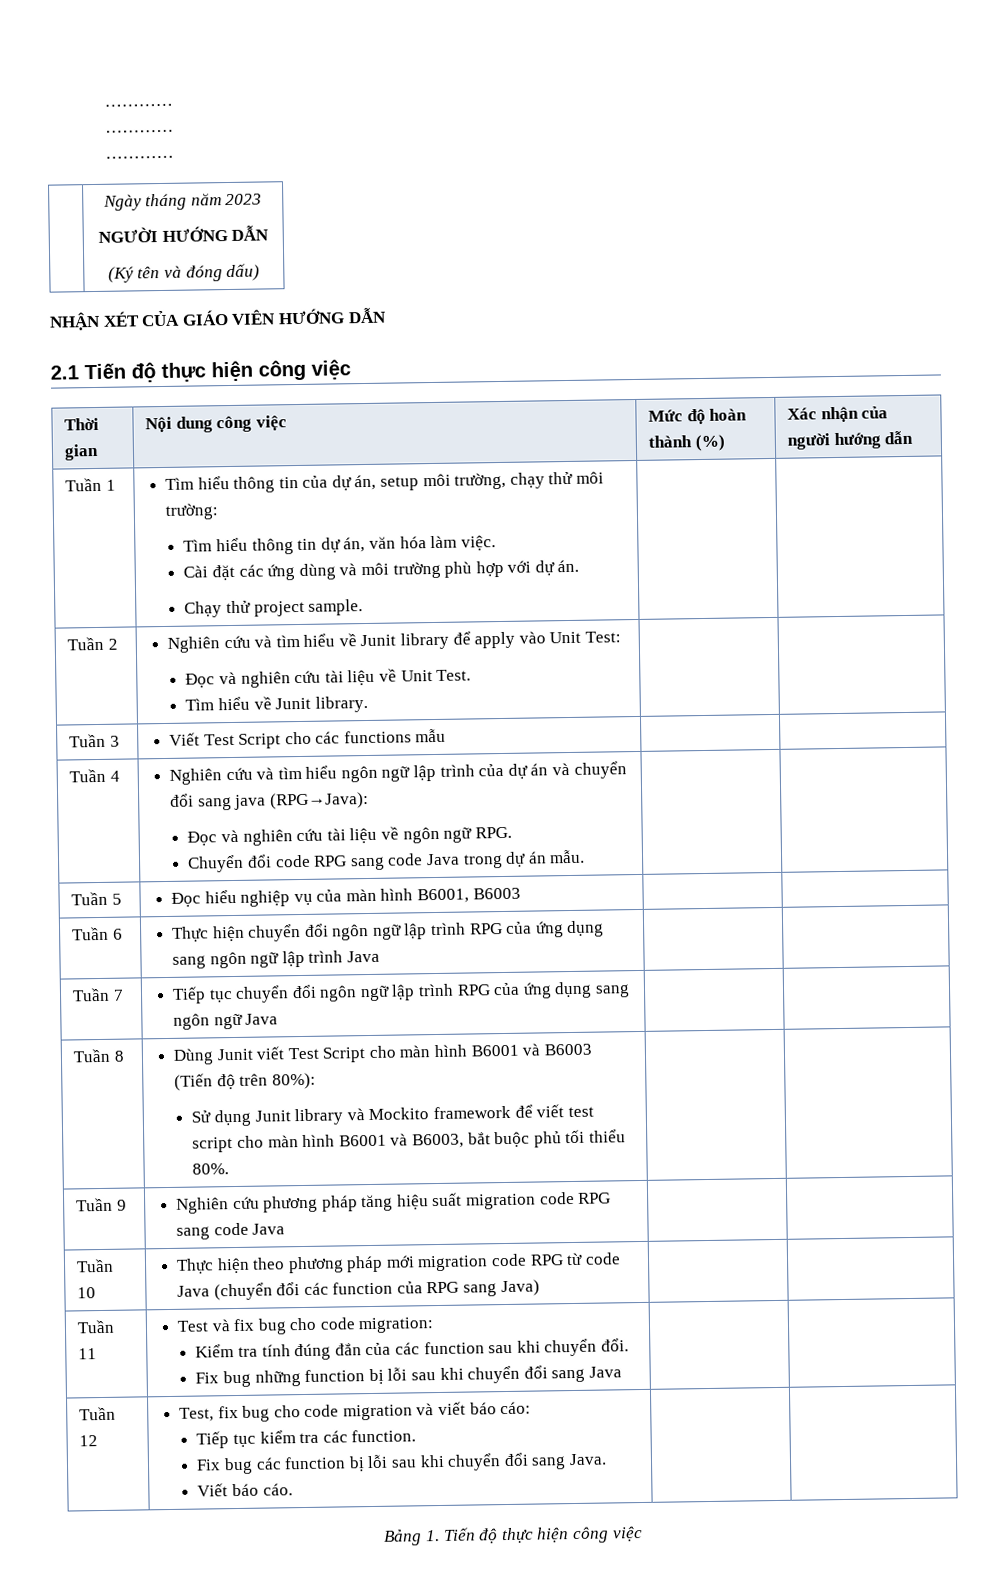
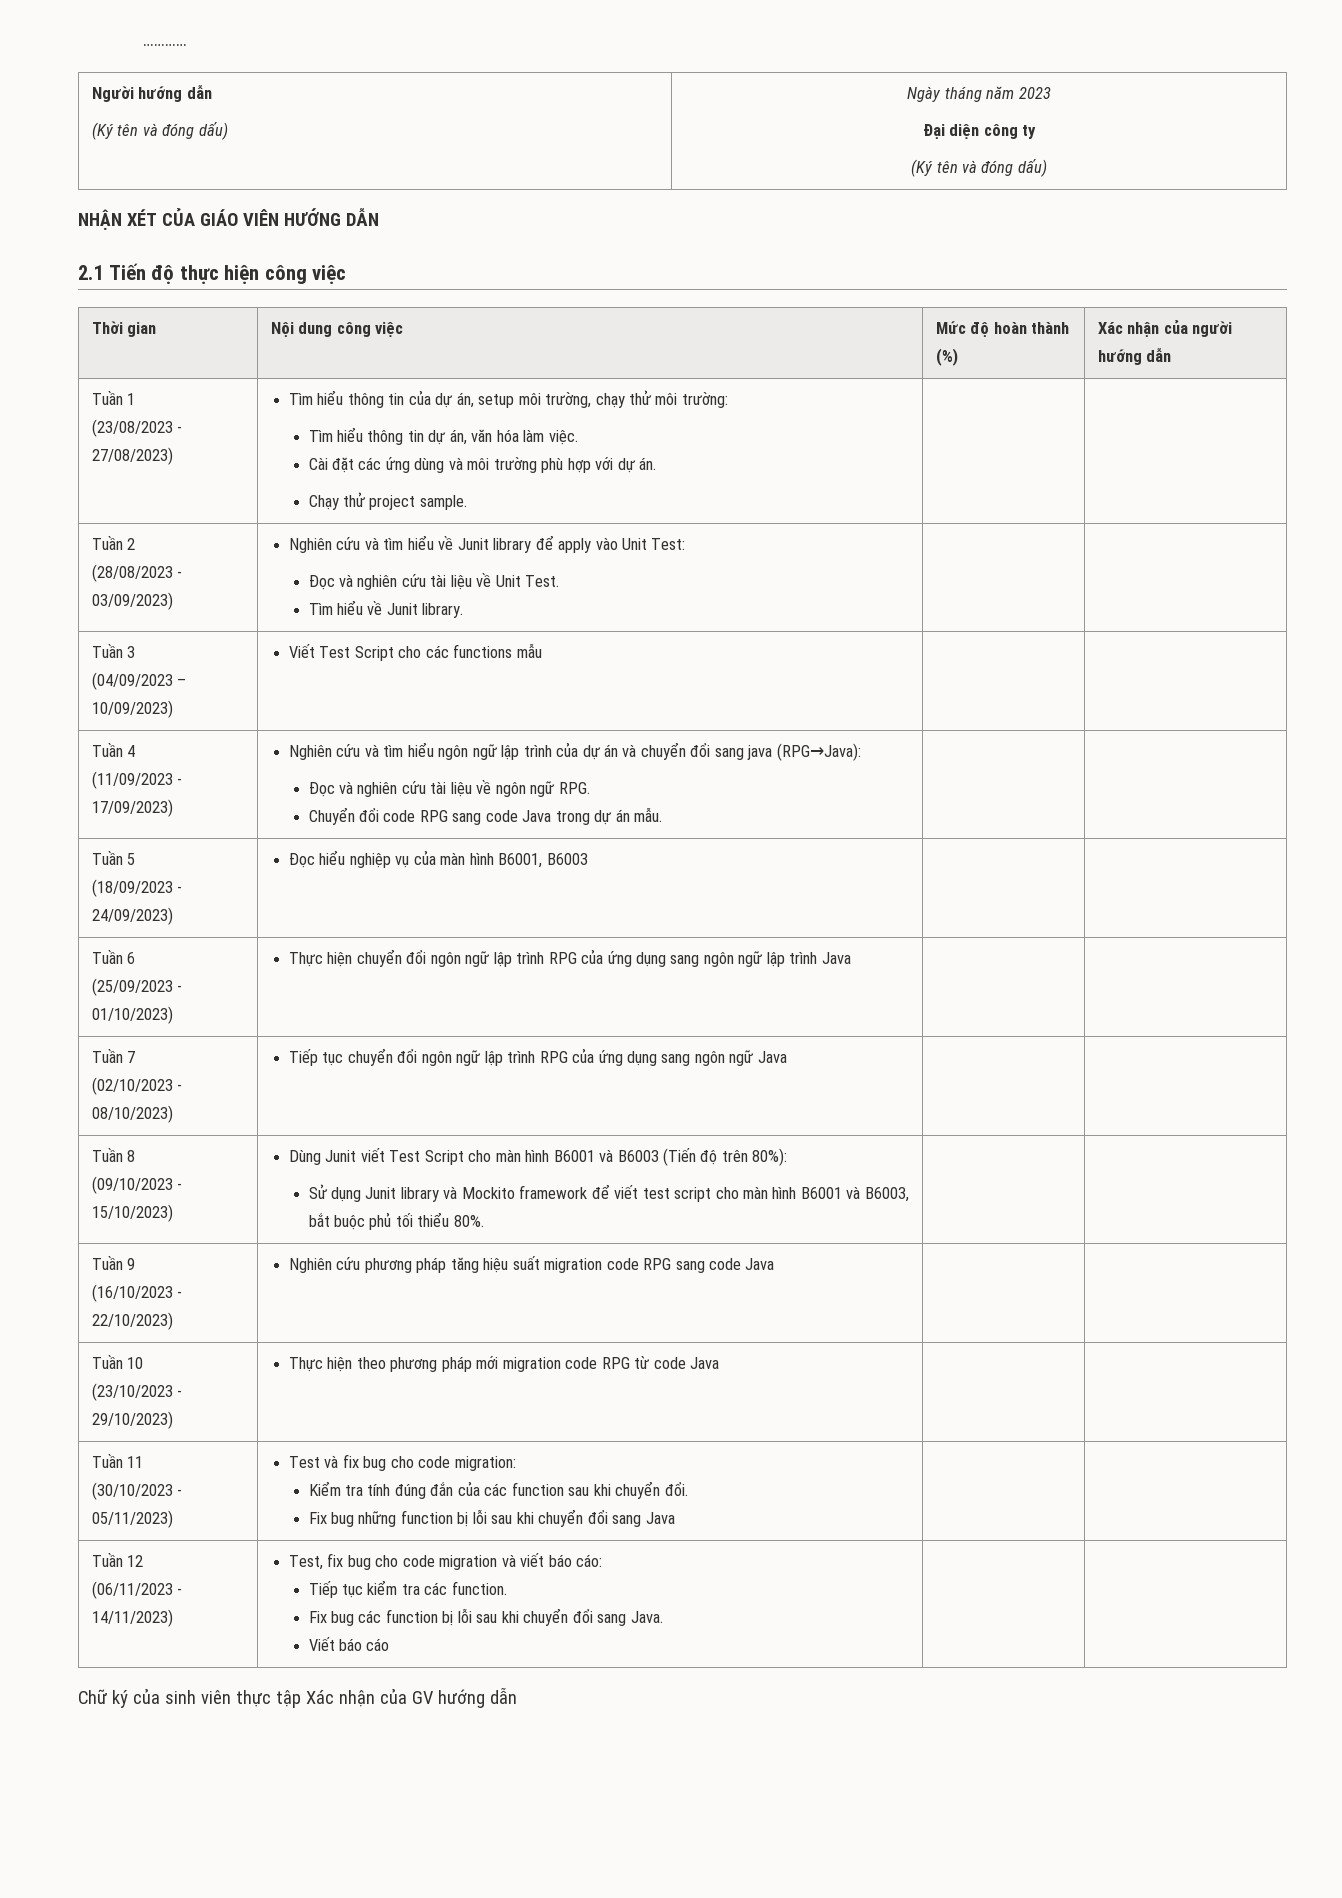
[104,103,174,107] [105,129,175,133] [105,155,175,159] ………… // ………… // ………… // -> [142,43,187,46] [91,84,212,102] [91,122,228,140] ………… // Người hướng dẫn // (Ký tên và đóng dấu)
[97,225,270,243] NGƯỜI HƯỚNG DẪN -> [922,124,1037,139] Đại diện công ty
(116, 485) none -> [91,419,183,437] [91,447,173,465] // (23/08/2023 - 27/08/2023)
(118, 644) none -> [91,564,183,582] [91,592,173,610] // (28/08/2023 - 03/09/2023)
(120, 741) none -> [91,672,187,690] [91,700,173,718] // (04/09/2023 – 10/09/2023)
(120, 776) none -> [91,771,183,789] [91,799,173,817] // (11/09/2023 - 17/09/2023)
(122, 899) none -> [91,879,183,897] [91,907,173,925] // (18/09/2023 - 24/09/2023)
(123, 934) none -> [91,978,183,996] [91,1006,173,1024] // (25/09/2023 - 01/10/2023)
(124, 995) none -> [91,1077,183,1095] [91,1105,173,1123] // (02/10/2023 - 08/10/2023)
(125, 1056) none -> [91,1176,183,1194] [91,1204,173,1222] // (09/10/2023 - 15/10/2023)
(127, 1205) none -> [91,1284,183,1302] [91,1312,173,1330] // (16/10/2023 - 22/10/2023)
(97, 1293) none -> [91,1383,183,1401] [91,1411,173,1429] // (23/10/2023 - 29/10/2023)
[213,1279,540,1301] (chuyển đổi các function của RPG sang Java) -> (720, 1363) none
(98, 1354) none -> [91,1482,183,1500] [91,1510,173,1528] // (30/10/2023 - 05/11/2023)
(99, 1441) none -> [91,1581,183,1599] [91,1609,173,1627] // (06/11/2023 - 14/11/2023)
[262,1483,293,1496] [383,1526,643,1546] cáo. | | // Bảng 1. Tiến độ thực hiện công việc -> [366,1638,390,1651] [78,1687,517,1708] cáo | | // Chữ ký của sinh viên thực tập Xác nhận của GV hướng dẫn

